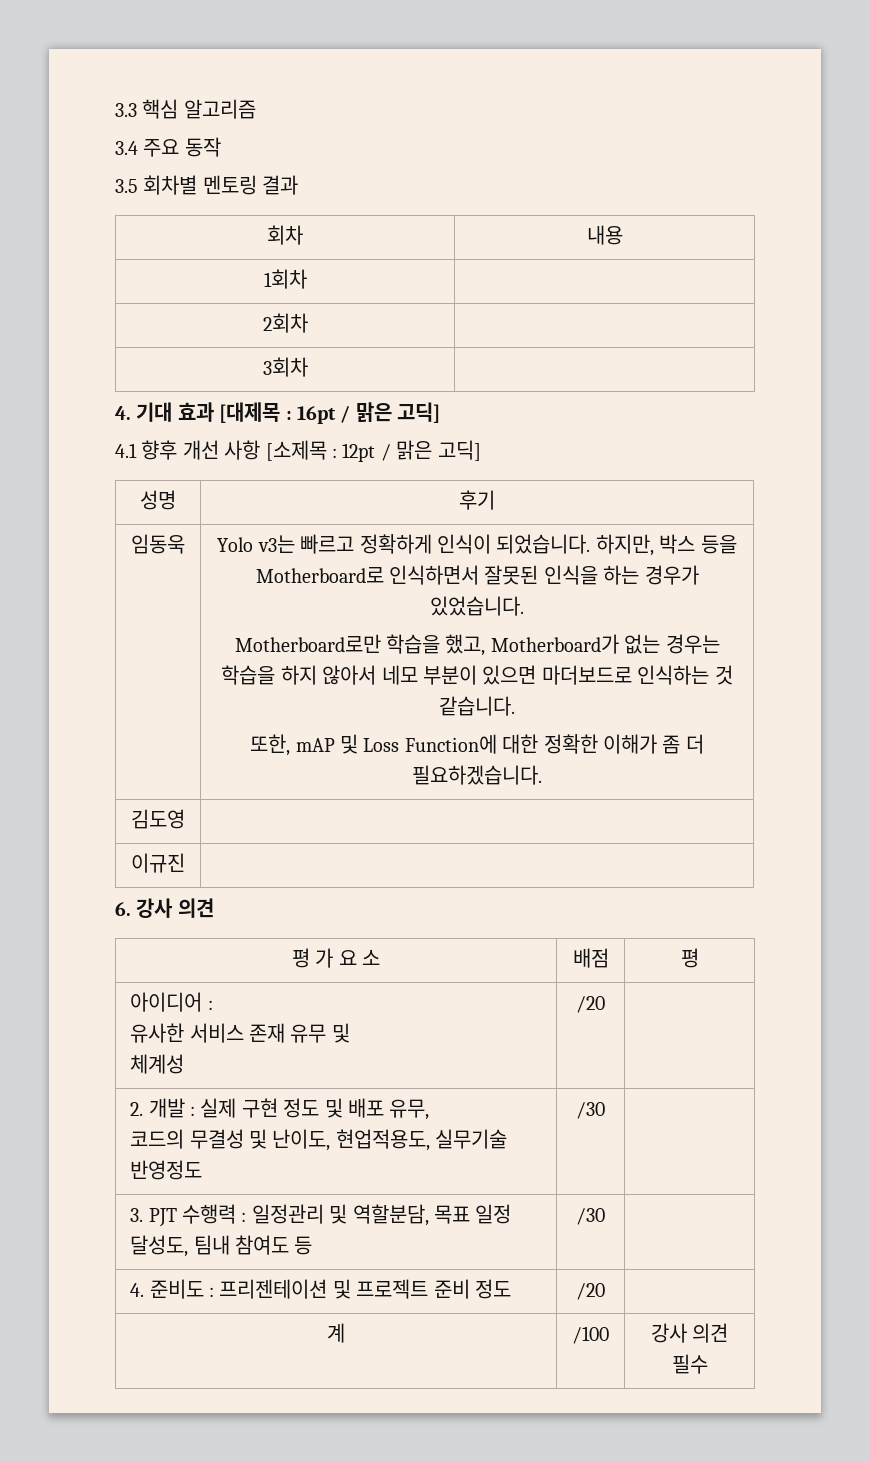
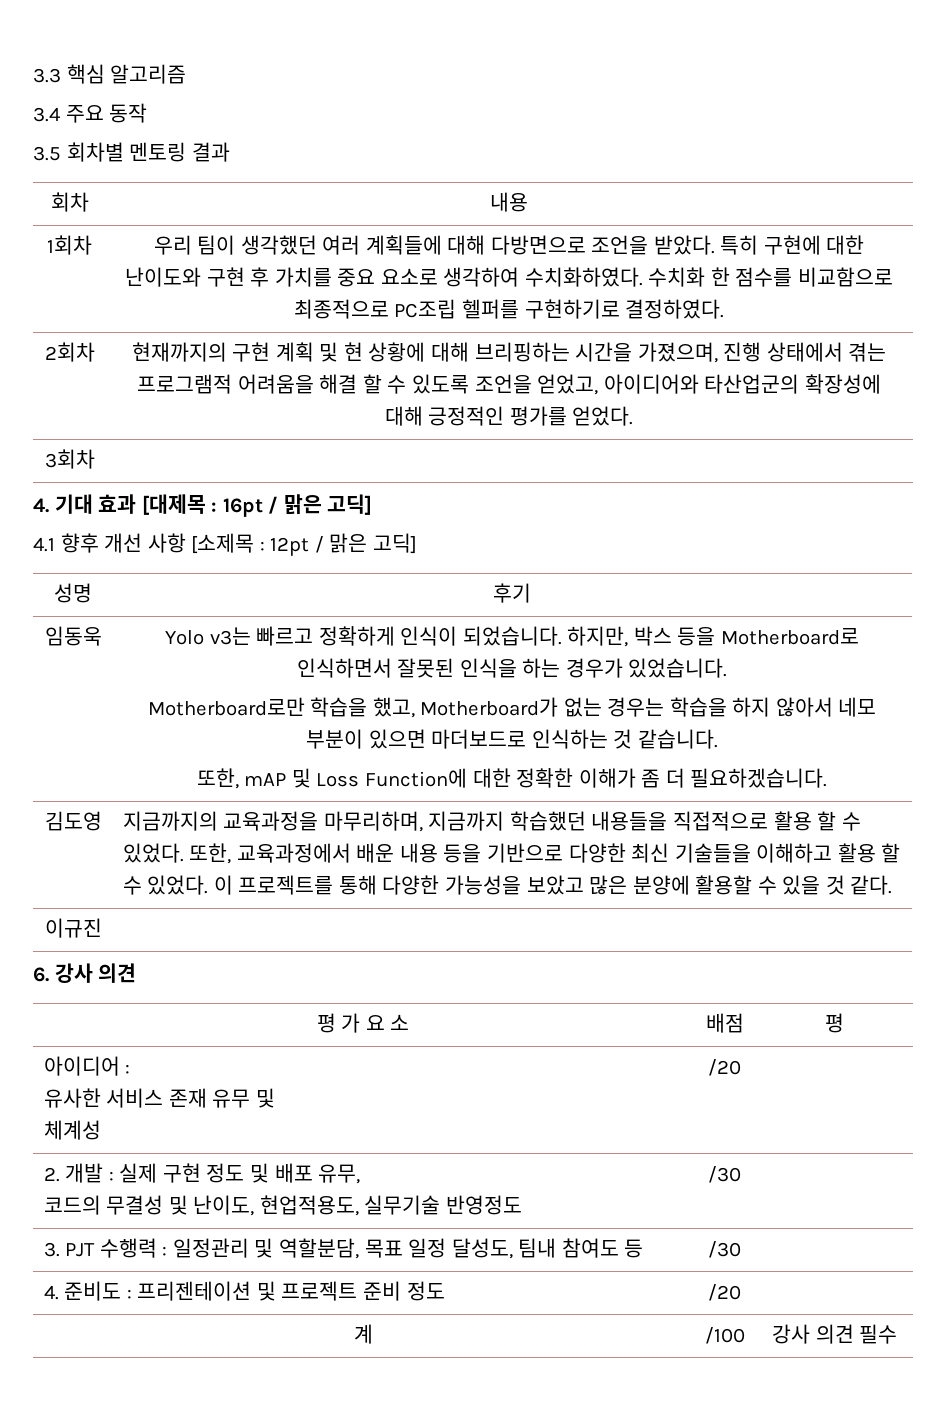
[262,313,308,333] // 2회차 | -> [153,235,865,255] [125,267,893,287] [293,299,725,319] [44,342,95,362] [131,342,887,363] [137,374,881,395] [384,406,634,426] 우리 팀이 생각했던 여러 계획들에 대해 다방면으로 조언을 받았다. 특히 구현에 대한 난이도와 구현 후 가치를 중요 요소로 생각하여 수치화하였다. 수치화 한 점수를 비교함으로 최종적으로 PC조립 헬퍼를 구현하기로 결정하였다. // 2회차 | 현재까지의 구현 계획 및 현 상황에 대해 브리핑하는 시간을 가졌으며, 진행 상태에서 겪는 프로그램적 어려움을 해결 할 수 있도록 조언을 얻었고, 아이디어와 타산업군의 확장성에 대해 긍정적인 평가를 얻었다.
(185, 819) none -> [122,811,861,832] [122,843,901,864] [122,875,893,895] 지금까지의 교육과정을 마무리하며, 지금까지 학습했던 내용들을 직접적으로 활용 할 수 있었다. 또한, 교육과정에서 배운 내용 등을 기반으로 다양한 최신 기술들을 이해하고 활용 할 수 있었다. 이 프로젝트를 통해 다양한 가능성을 보았고 많은 분양에 활용할 수 있을 것 같다.

